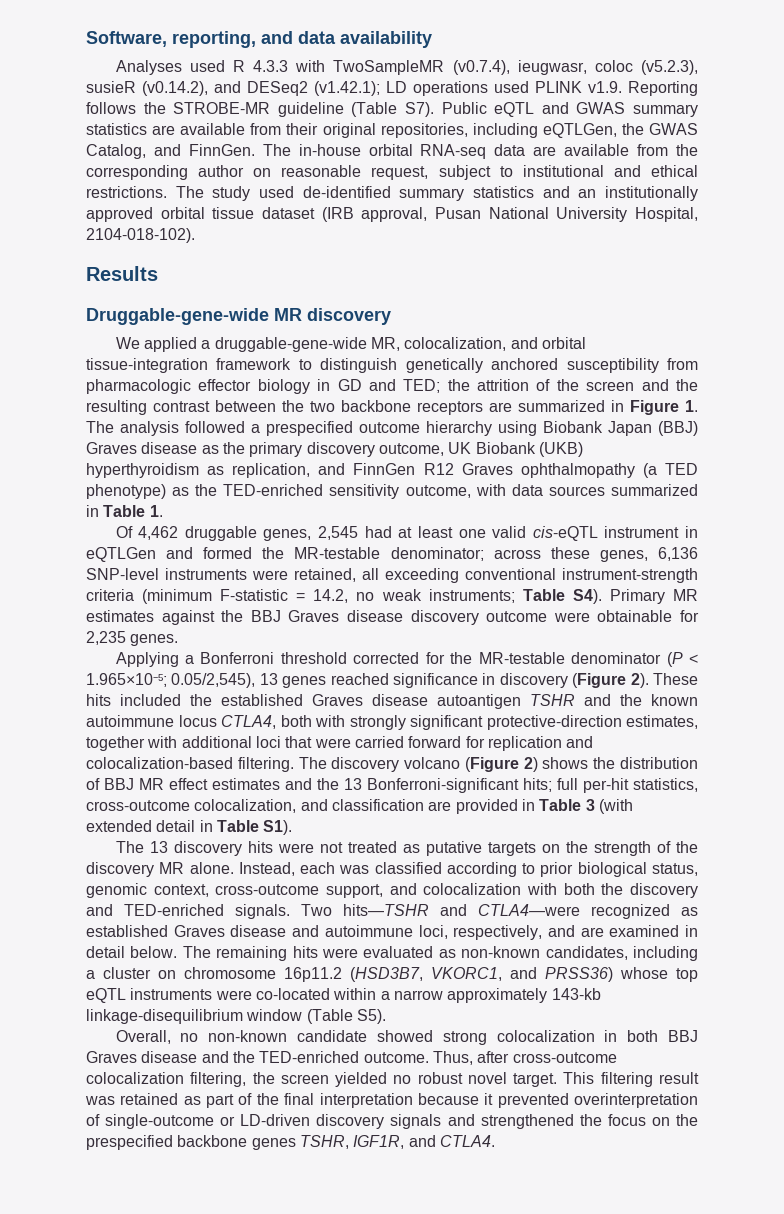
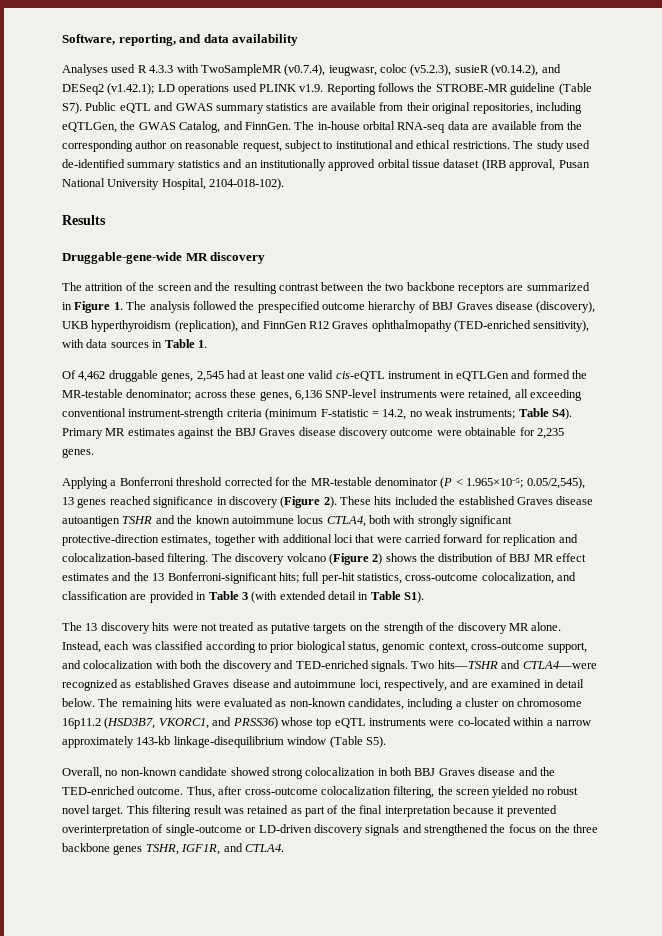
[115,337,586,352] [86,358,698,373] [86,379,470,394] We applied a druggable-gene-wide MR, colocalization, and orbital tissue-integration framework to distinguish genetically anchored susceptibility from pharmacologic effector biology in GD and TED; the -> [62,282,82,291] The
[251,424,260,433] a -> [239,301,255,310] the
[498,421,698,436] [86,442,583,457] [86,463,311,478] using Biobank Japan (BBJ) Graves disease as the primary discovery outcome, UK Biobank (UKB) hyperthyroidism as replication, -> [418,301,596,313] [62,320,238,332] of BBJ Graves disease (discovery), UKB hyperthyroidism (replication),
[642,463,698,478] [86,484,471,499] (a TED phenotype) as the TED-enriched sensitivity outcome, -> [454,320,590,332] (TED-enriched sensitivity),
[610,484,698,496] summarized -> (149, 345) none
[86,1135,173,1150] prespecified -> [572,824,598,833] three

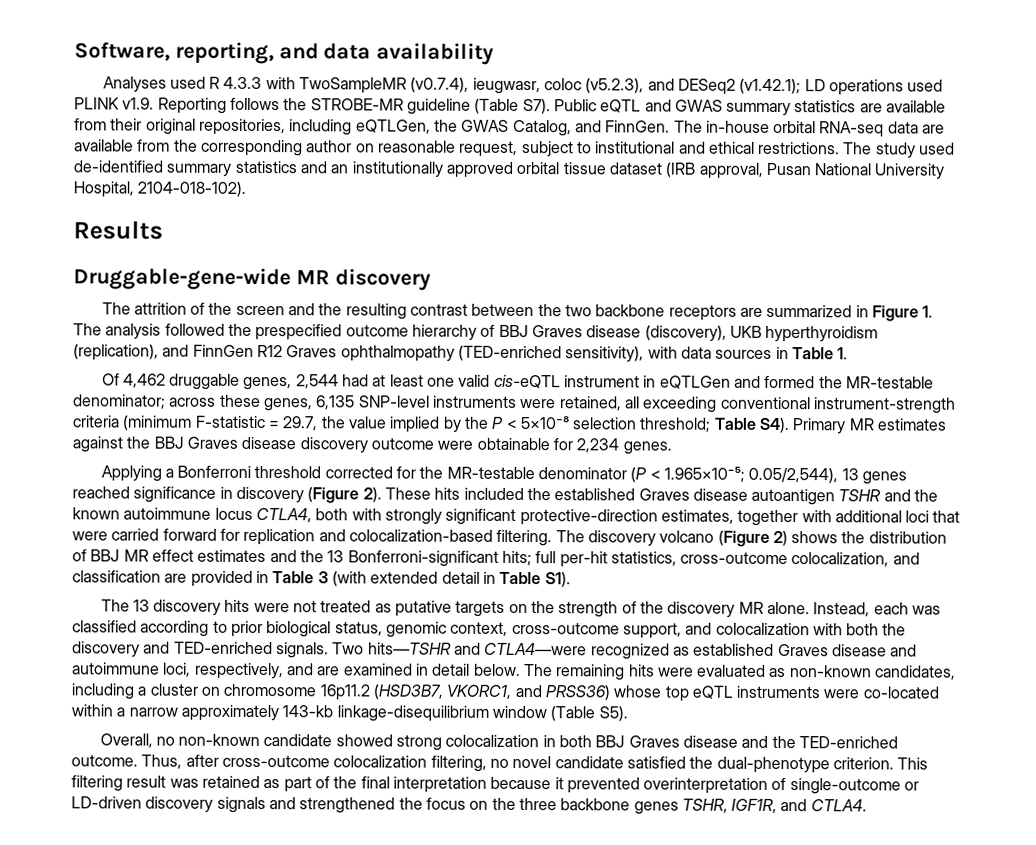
[454,64,539,76] susieR (v0.14.2), -> (645, 86) none
[196,371,224,382] 2,545 -> [295,374,339,389] 2,544
[294,390,322,401] 6,136 -> [316,395,356,410] 6,135
[382,408,516,420] 14.2, no weak instruments; -> [282,416,712,433] 29.7, the value implied by the P < 5×10⁻⁸ selection threshold;
[536,428,564,439] 2,235 -> [576,438,620,453] 2,234
[526,477,585,489] 0.05/2,545), -> [748,467,839,484] 0.05/2,544),
[437,786,579,798] [62,805,124,817] the screen yielded no robust novel target. -> [489,755,894,774] no novel candidate satisfied the dual-phenotype criterion.

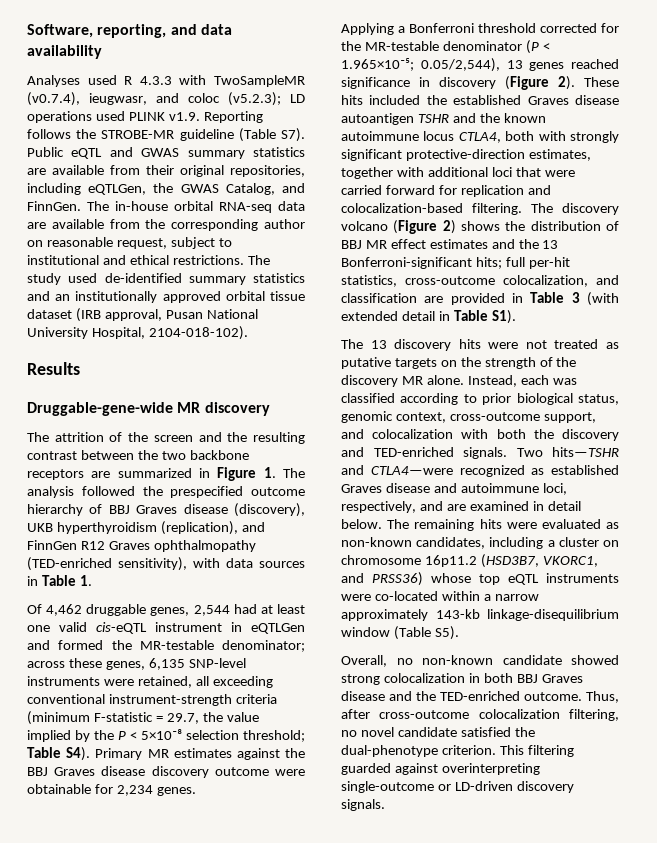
[544,78,802,95] coloc (v5.2.3), and DESeq2 (v1.42.1); -> [156,92,281,106] and coloc (v5.2.3);
[126,775,920,795] [71,796,867,815] result was retained as part of the final interpretation because it prevented overinterpretation of single-outcome or LD-driven discovery signals and strengthened the focus on the three backbone genes TSHR, IGF1R, and CTLA4. -> [341,763,540,775] [341,781,574,793] [341,799,385,811] guarded against overinterpreting single-outcome or LD-driven discovery signals.

